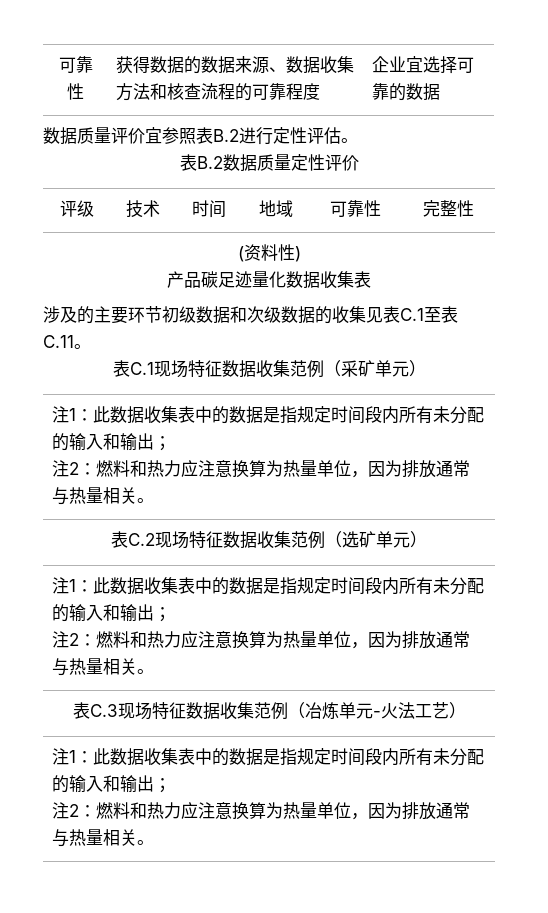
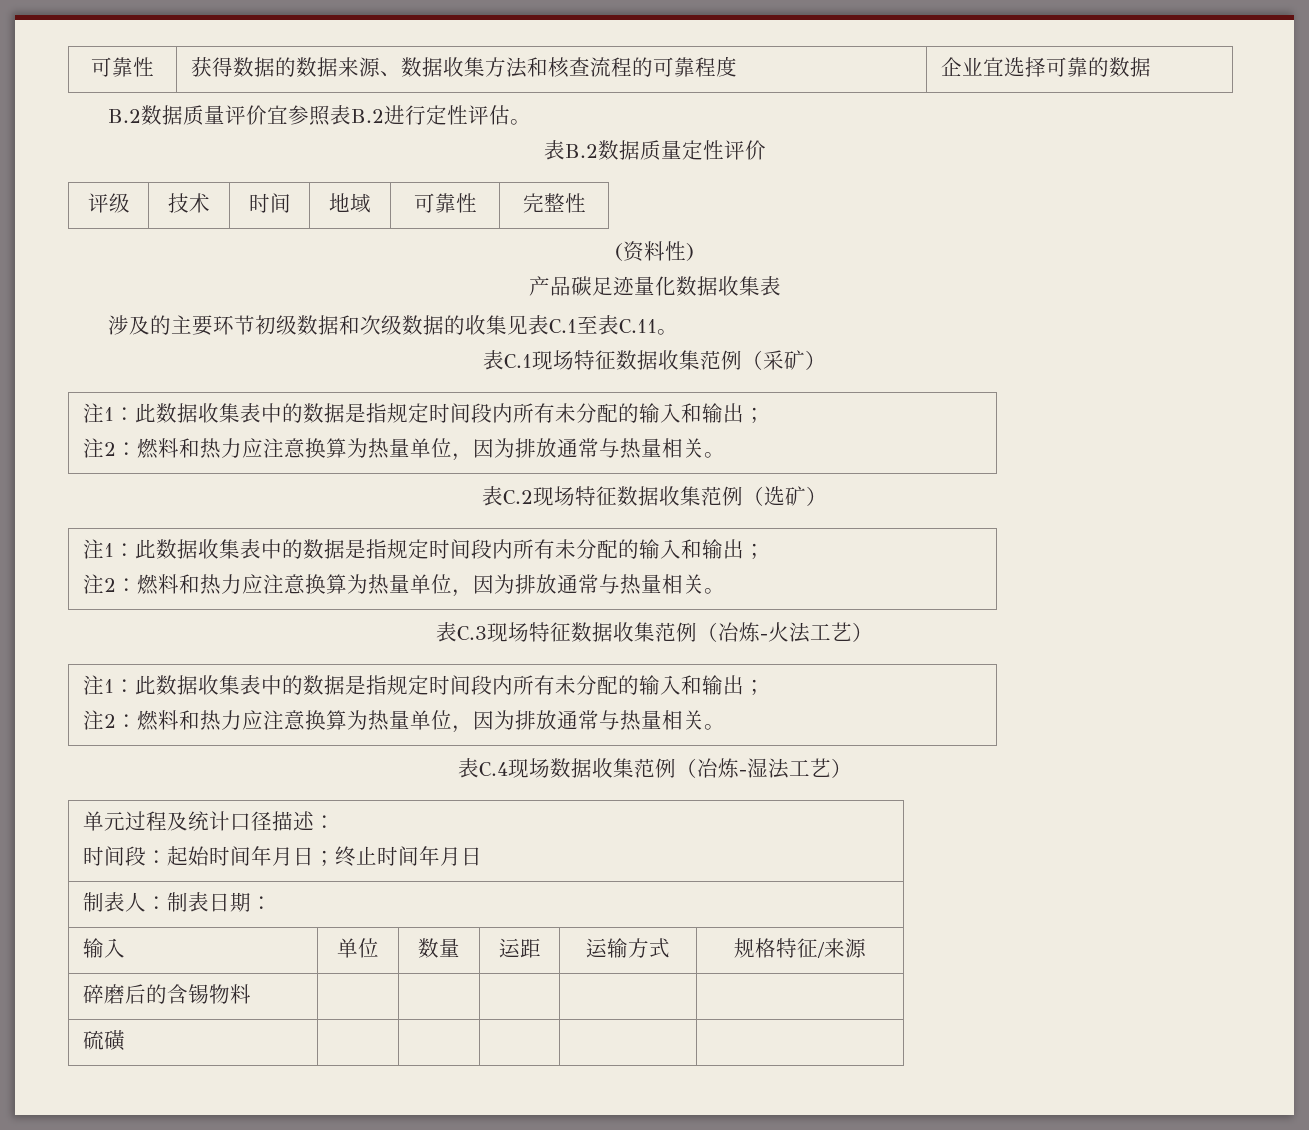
(440, 92) none -> [107,109,141,123] B.2
[374,360,409,377] 单元 -> (805, 360) none
[376,531,410,548] 单元 -> (806, 496) none
[338,702,373,719] 单元 -> (760, 632) none
(154, 842) none -> [457,758,852,779] [83,811,336,831] [83,846,483,867] [83,892,273,912] [83,938,126,958] [337,938,379,958] [418,938,460,958] [498,938,541,958] [586,938,670,958] [734,938,866,958] [83,984,252,1004] [83,1030,126,1051] // 表C.4现场数据收集范例（冶炼-湿法工艺） // 单元过程及统计口径描述： // 时间段：起始时间年月日；终止时间年月日 // 制表人：制表日期： // 输入 | 单位 | 数量 | 运距 | 运输方式 | 规格特征/来源 // 碎磨后的含锡物料 | | | | | // 硫磺 | | | | |

